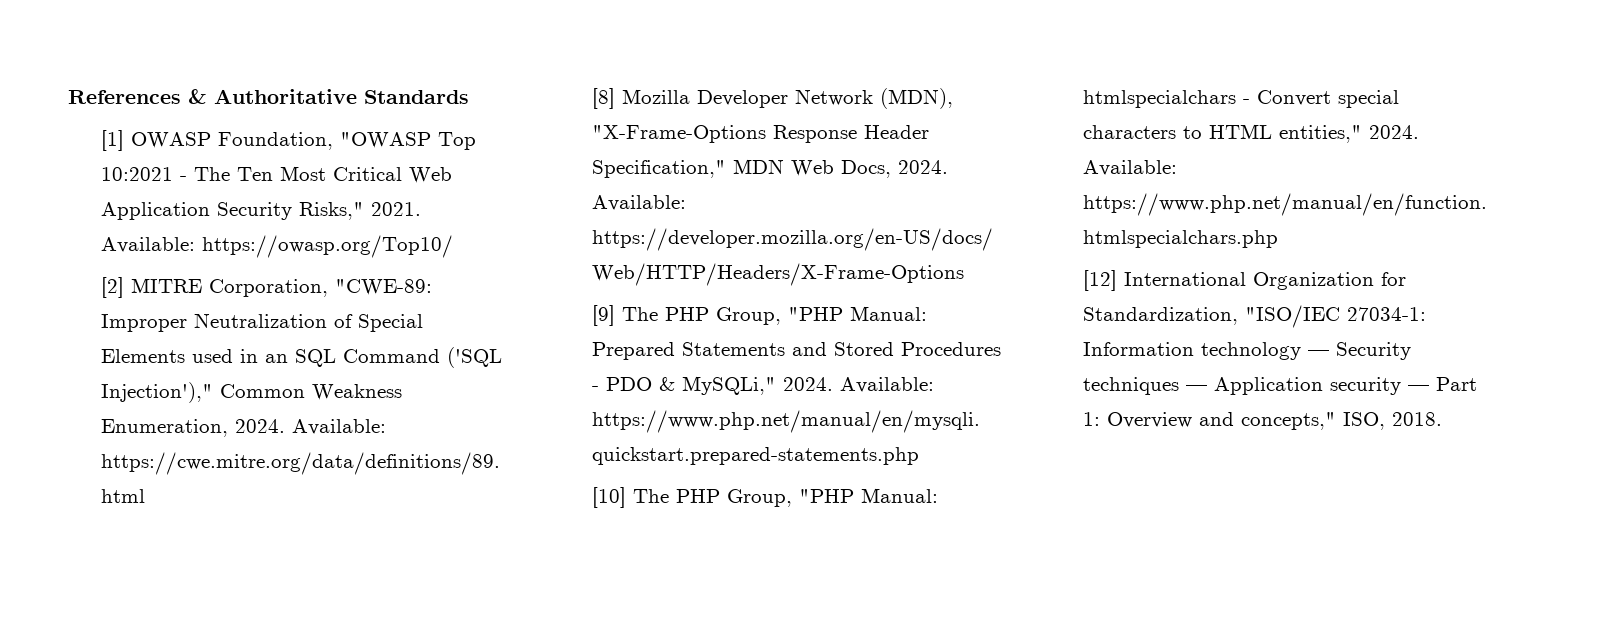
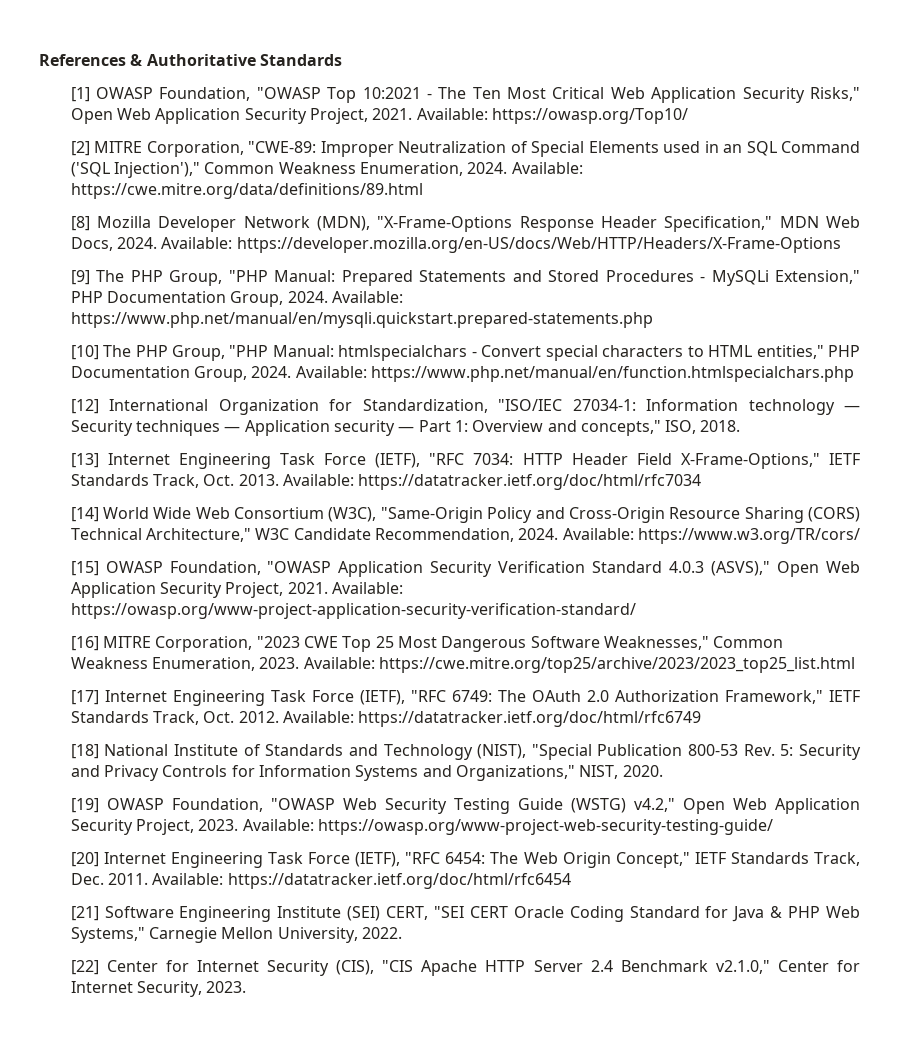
(364, 211) none -> [70,108,368,124] Open Web Application Security Project,
[605,376,776,395] PDO & MySQLi," -> [711,270,860,286] [70,291,284,307] MySQLi Extension," PHP Documentation Group,
(1362, 134) none -> [827,345,860,357] [70,366,247,382] PHP Documentation Group,
(1442, 419) none -> [70,453,860,469] [70,474,702,490] [70,507,860,523] [70,528,860,544] [70,561,860,577] [70,582,403,598] [70,603,636,619] [70,636,784,652] [70,657,855,673] [70,690,860,706] [70,711,702,727] [70,744,862,760] [70,765,663,781] [70,798,860,814] [70,819,773,835] [70,852,861,868] [70,873,571,889] [70,906,860,922] [70,927,402,943] [70,960,861,976] [70,981,247,997] // [13] Internet Engineering Task Force (IETF), "RFC 7034: HTTP Header Field X-Frame-Options," IETF Standards Track, Oct. 2013. Available: https://datatracker.ietf.org/doc/html/rfc7034 // [14] World Wide Web Consortium (W3C), "Same-Origin Policy and Cross-Origin Resource Sharing (CORS) Technical Architecture," W3C Candidate Recommendation, 2024. Available: https://www.w3.org/TR/cors/ // [15] OWASP Foundation, "OWASP Application Security Verification Standard 4.0.3 (ASVS)," Open Web Application Security Project, 2021. Available: https://owasp.org/www-project-application-security-verification-standard/ // [16] MITRE Corporation, "2023 CWE Top 25 Most Dangerous Software Weaknesses," Common Weakness Enumeration, 2023. Available: https://cwe.mitre.org/top25/archive/2023/2023_top25_list.html // [17] Internet Engineering Task Force (IETF), "RFC 6749: The OAuth 2.0 Authorization Framework," IETF Standards Track, Oct. 2012. Available: https://datatracker.ietf.org/doc/html/rfc6749 // [18] National Institute of Standards and Technology (NIST), "Special Publication 800-53 Rev. 5: Security and Privacy Controls for Information Systems and Organizations," NIST, 2020. // [19] OWASP Foundation, "OWASP Web Security Testing Guide (WSTG) v4.2," Open Web Application Security Project, 2023. Available: https://owasp.org/www-project-web-security-testing-guide/ // [20] Internet Engineering Task Force (IETF), "RFC 6454: The Web Origin Concept," IETF Standards Track, Dec. 2011. Available: https://datatracker.ietf.org/doc/html/rfc6454 // [21] Software Engineering Institute (SEI) CERT, "SEI CERT Oracle Coding Standard for Java & PHP Web Systems," Carnegie Mellon University, 2022. // [22] Center for Internet Security (CIS), "CIS Apache HTTP Server 2.4 Benchmark v2.1.0," Center for Internet Security, 2023.

